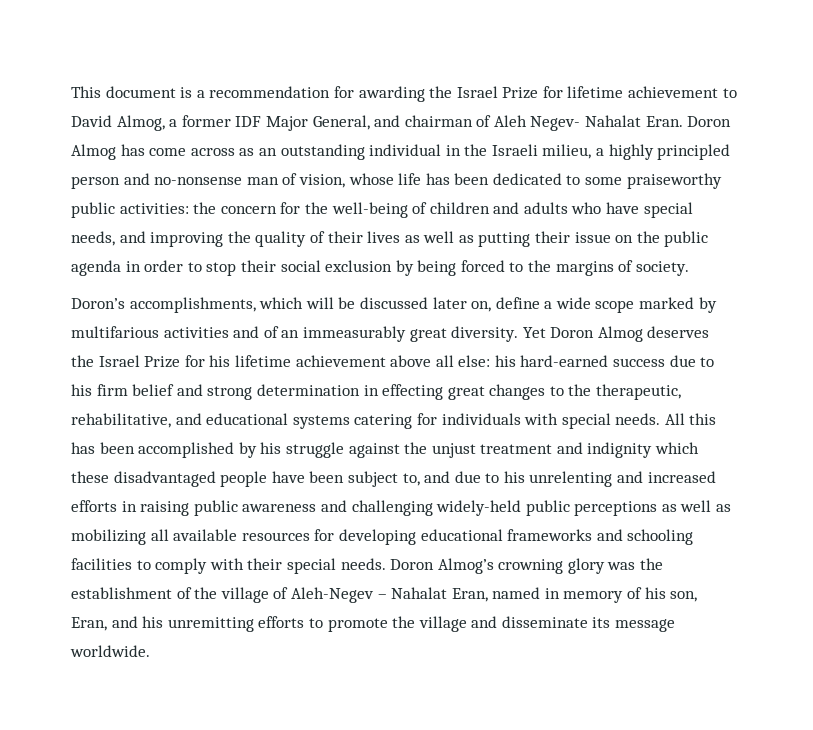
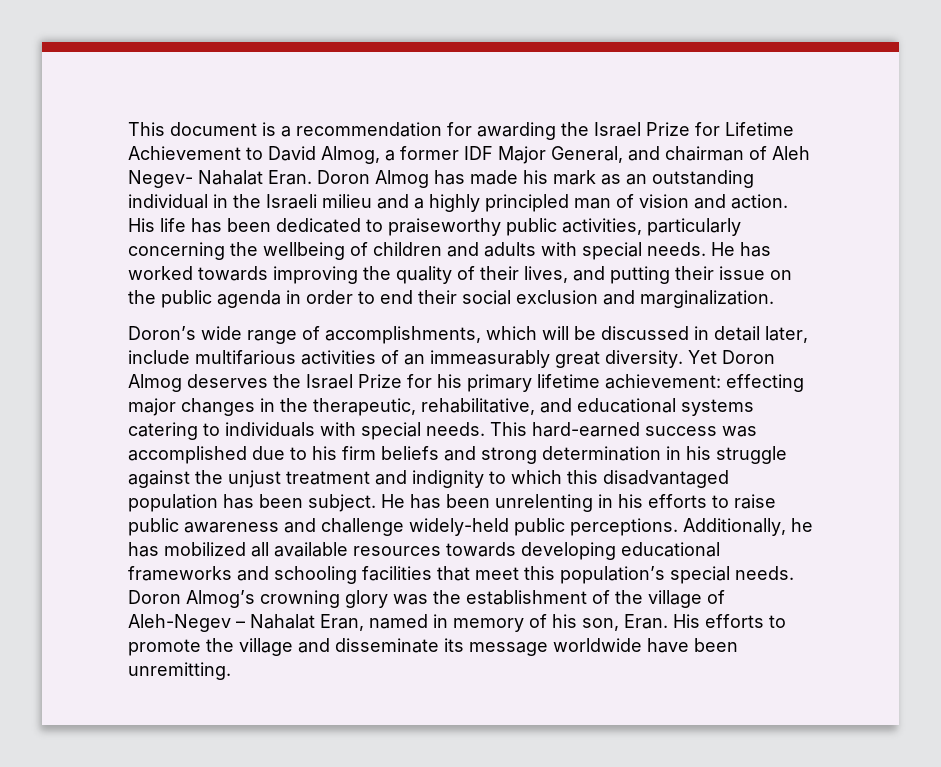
[567,86,719,98] lifetime achievement -> [725,122,794,136] [128,146,241,160] Lifetime Achievement
[149,148,235,156] come across -> [470,170,596,185] made his mark
[542,144,592,159] milieu, -> [322,194,409,209] milieu and
[71,173,394,189] person and no-nonsense man of vision, whose -> [574,194,788,209] [128,218,155,232] man of vision and action. His
[585,177,623,185] some -> (383, 225) none
[119,202,693,218] [71,231,146,246] activities: the concern for the well-being of children and adults who have special needs, and -> [562,218,741,236] [128,242,771,260] [128,266,268,281] activities, particularly concerning the wellbeing of children and adults with special needs. He has worked towards
[367,231,474,243] lives as well as -> [524,266,605,283] lives, and
[206,262,237,276] stop -> [380,290,413,304] end
[395,260,689,276] [71,298,125,309] by being forced to the margins of society. // Doron’s -> [603,290,774,308] [128,326,320,344] and marginalization. // Doron’s wide range of
[432,297,717,313] later on, define a wide scope marked by -> [694,326,808,343] [128,350,190,364] in detail later, include
[233,326,260,338] and -> (376, 357) none
[234,355,715,367] [71,384,564,400] lifetime achievement above all else: his hard-earned success due to his firm belief and strong determination in effecting great changes to -> [467,374,804,392] [128,398,275,416] primary lifetime achievement: effecting major changes in
[416,413,437,425] for -> [203,423,220,436] to
[664,413,717,425] [71,442,257,458] All this has been accomplished by -> [490,422,757,437] [128,446,681,464] This hard-earned success was accomplished due to his firm beliefs and strong determination in
[655,442,700,454] [71,471,716,487] [71,500,190,516] which these disadvantaged people have been subject to, and due to his unrelenting and increased efforts in raising -> [489,470,729,488] [128,494,776,512] to which this disadvantaged population has been subject. He has been unrelenting in his efforts to raise
[351,500,433,516] challenging -> [321,518,404,536] challenge
[574,500,732,516] [71,529,146,545] perceptions as well as mobilizing -> [570,518,813,536] [128,542,246,557] perceptions. Additionally, he has mobilized
[314,529,335,541] for -> [446,542,516,557] towards
[136,558,283,574] to comply with their -> [437,566,665,584] that meet this population’s
[71,616,254,632] Eran, and his unremitting -> [624,614,700,629] Eran. His
[70,645,150,657] worldwide. -> [553,638,738,653] [128,662,231,680] worldwide have been unremitting.

